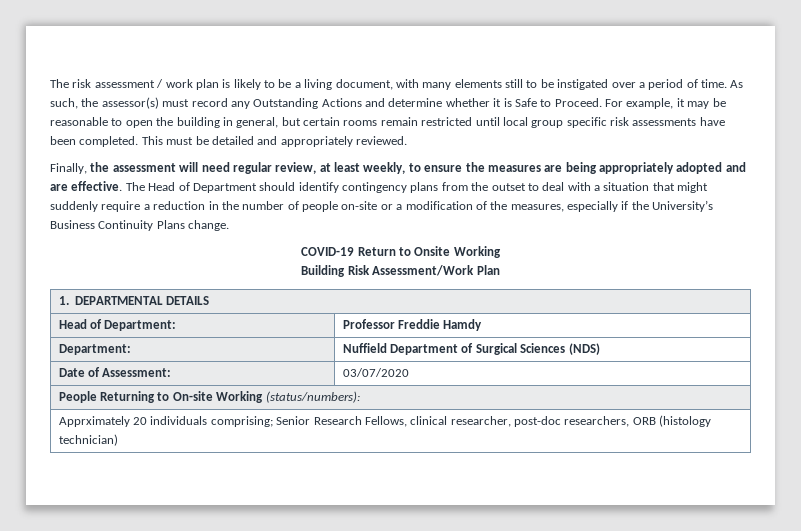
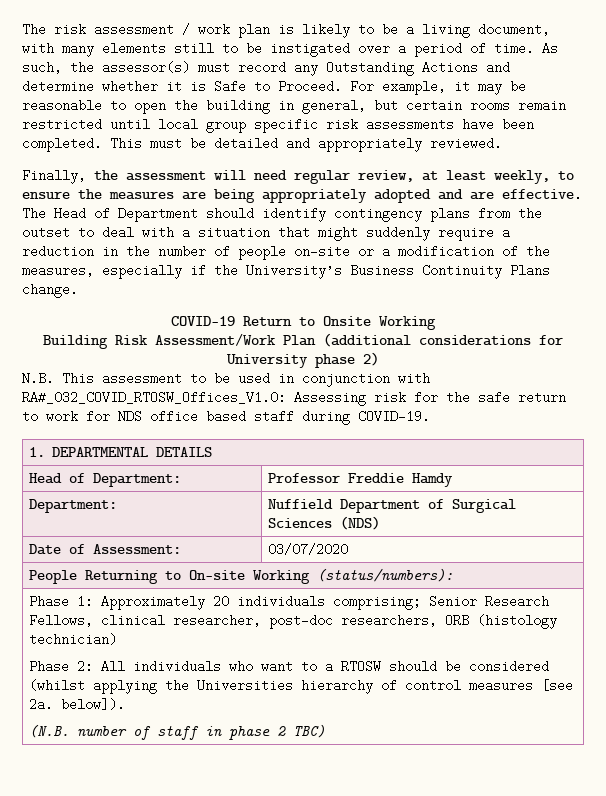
(500, 270) none -> [323,333,563,347] [226,352,379,368] [22,372,430,387] [22,391,566,406] [22,410,430,425] (additional considerations for University phase 2) // N.B. This assessment to be used in conjunction with RA#_032_COVID_RTOSW_Offices_V1.0: Assessing risk for the safe return to work for NDS office based staff during COVID-19.
[58,416,130,427] Apprximately -> [28,595,205,610] Phase 1: Approximately
(118, 440) none -> [28,660,549,673] [28,679,573,694] [28,698,125,711] [28,724,325,740] // Phase 2: All individuals who want to a RTOSW should be considered (whilst applying the Universities hierarchy of control measures [see 2a. below]). // (N.B. number of staff in phase 2 TBC)

